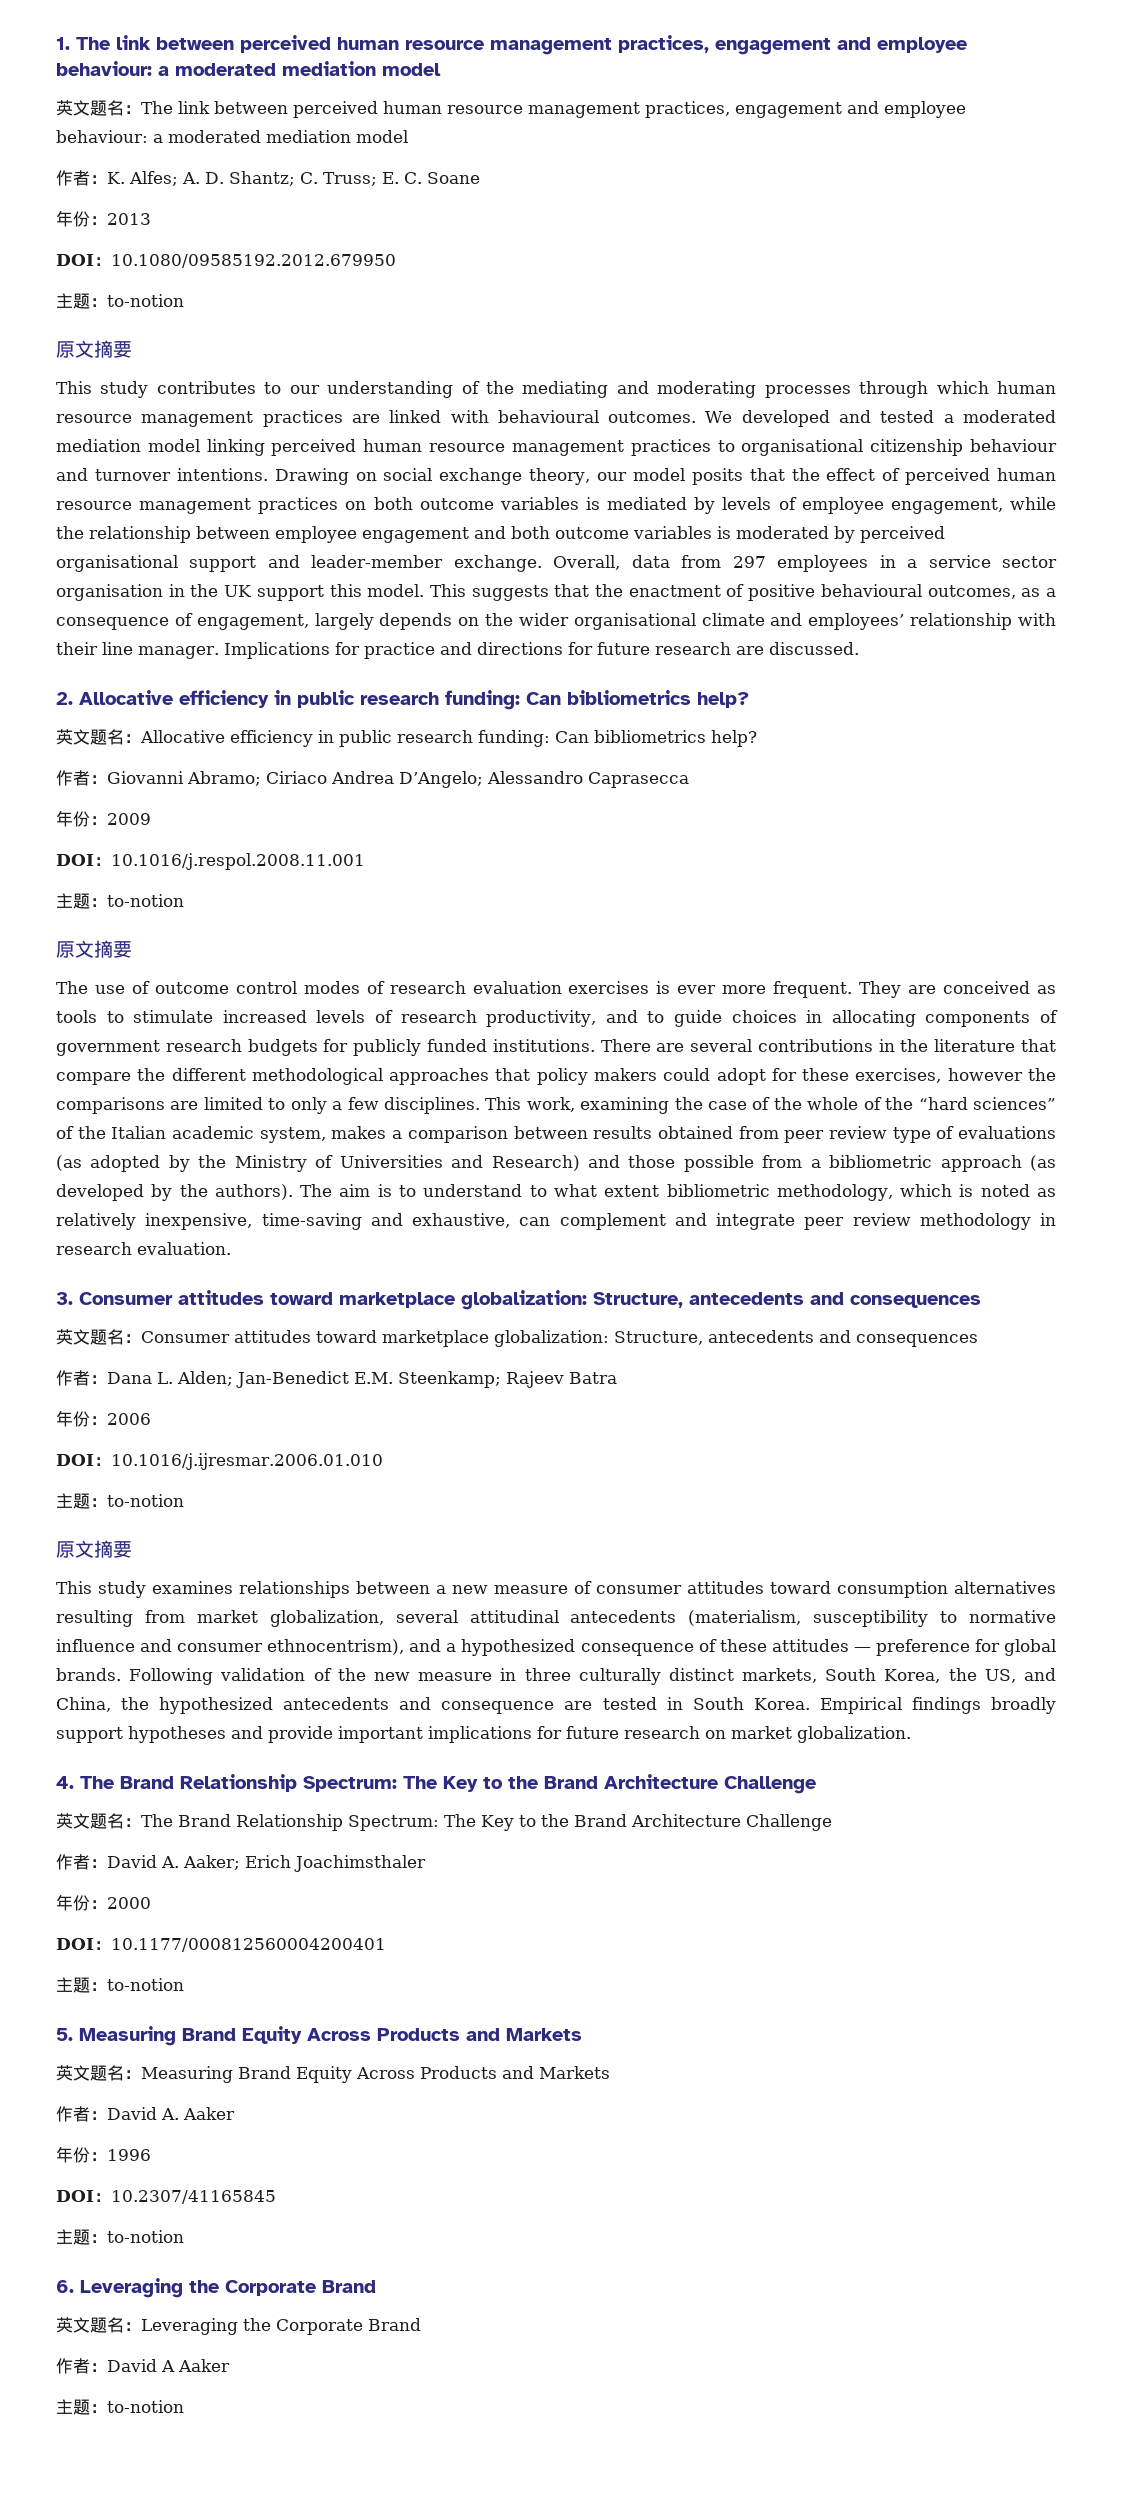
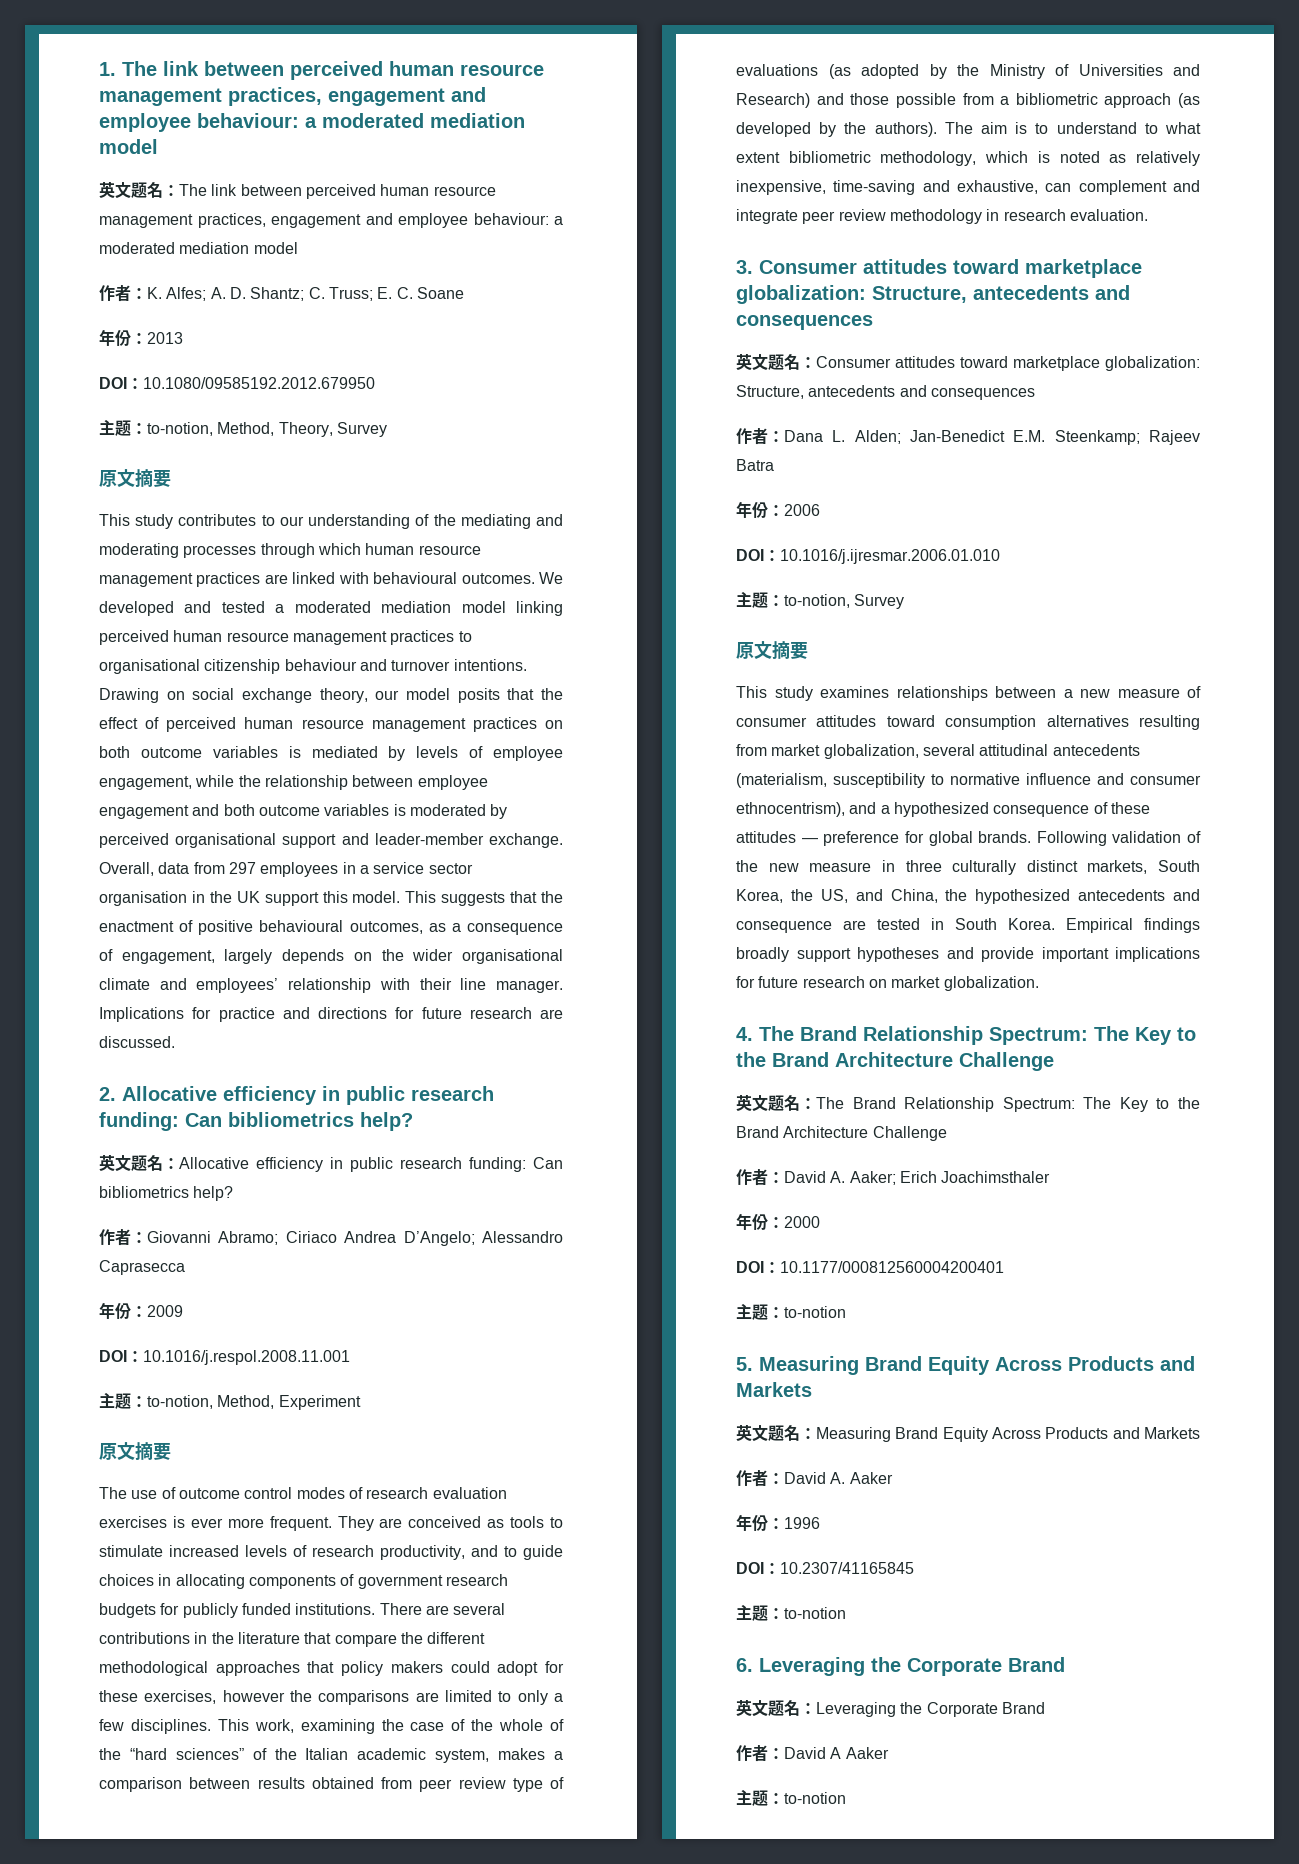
[107,294,184,307] to-notion -> [147,422,387,437] to-notion, Method, Theory, Survey
[107,894,184,907] to-notion -> [147,1395,361,1410] to-notion, Method, Experiment
[107,1494,184,1507] to-notion -> [784,594,905,609] to-notion, Survey

